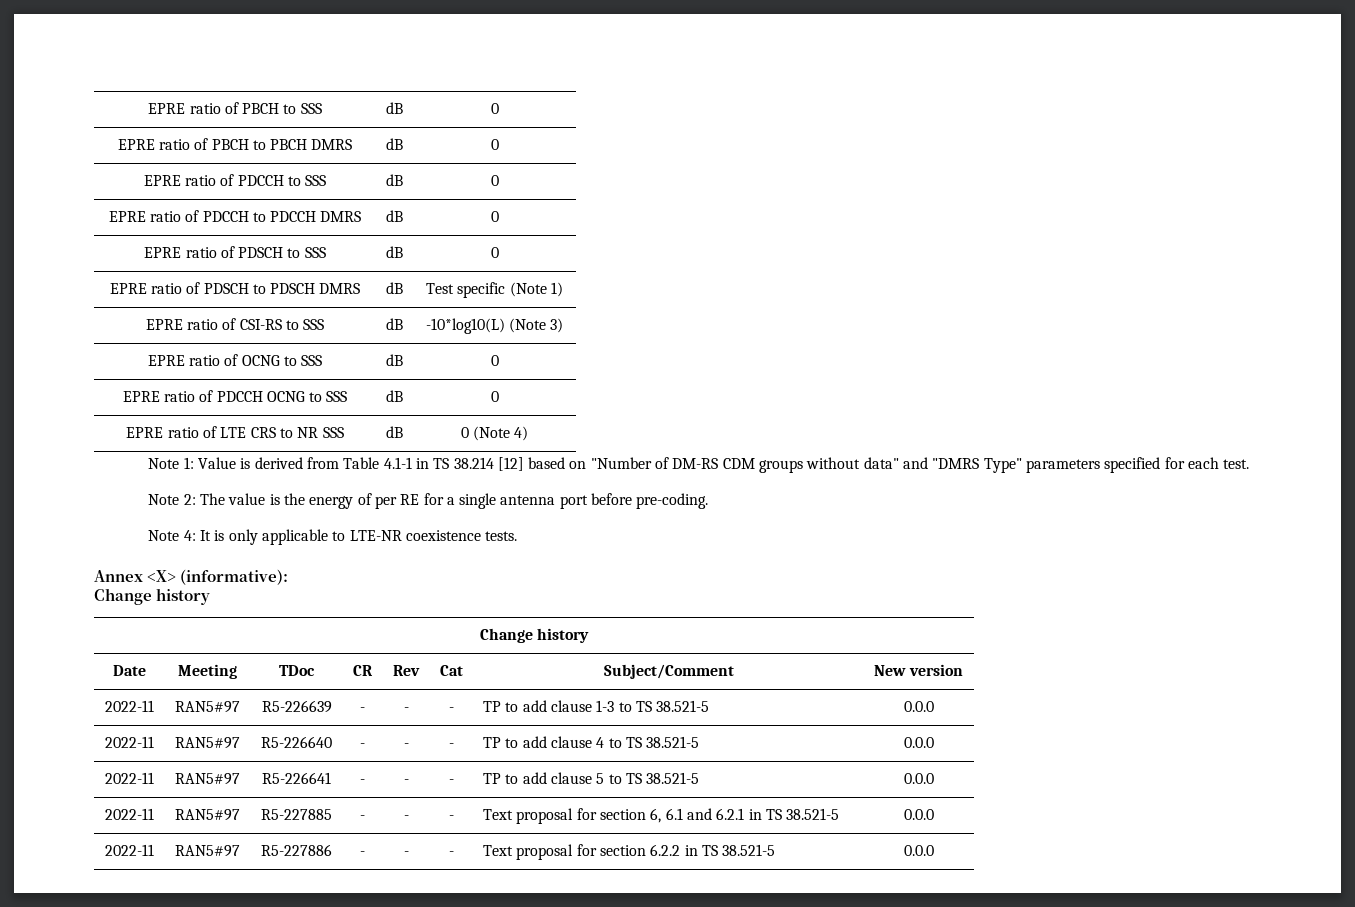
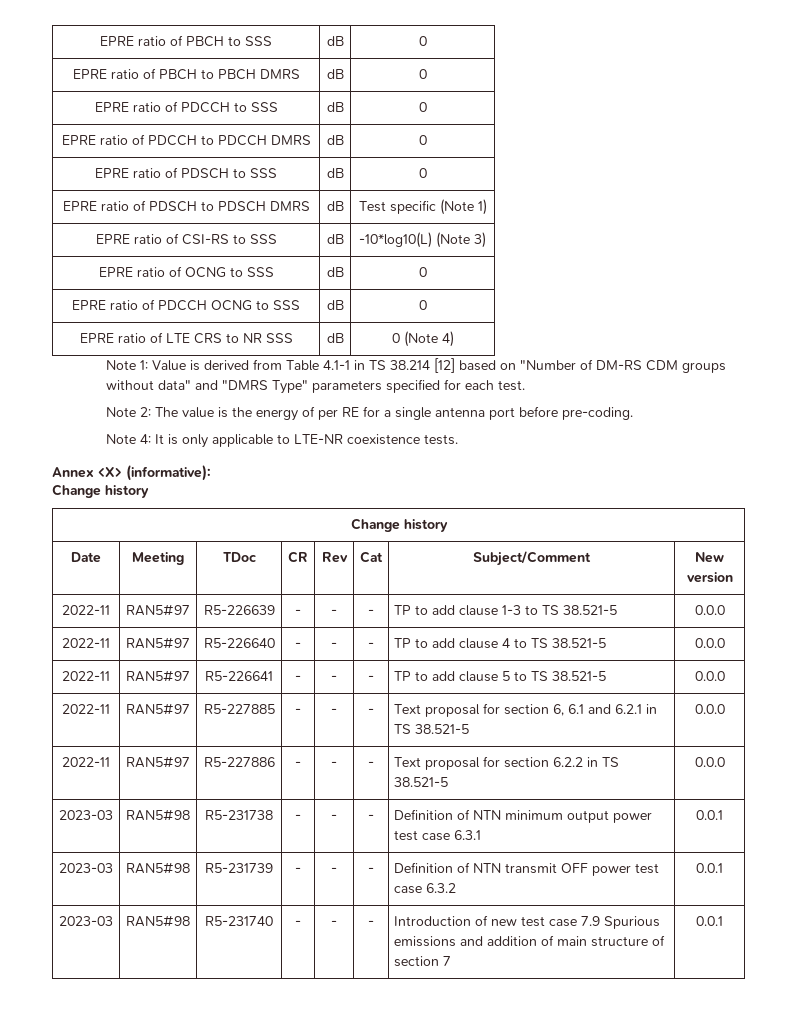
(934, 850) none -> [59,810,113,820] [126,809,190,821] [205,810,273,820] [295,814,301,820] [331,814,337,820] [368,814,374,820] [394,809,653,823] [394,830,482,841] [696,810,723,820] [59,863,113,873] [126,862,190,874] [205,863,273,873] [295,867,301,873] [331,867,337,873] [368,867,374,873] [394,862,660,876] [394,883,457,894] [696,863,723,873] [59,916,113,926] [126,915,190,927] [205,916,273,926] [295,920,301,926] [331,920,337,926] [368,920,374,926] [394,915,661,929] [394,935,666,947] [394,956,452,967] [696,916,723,926] // 2023-03 | RAN5#98 | R5-231738 | - | - | - | Definition of NTN minimum output power test case 6.3.1 | 0.0.1 // 2023-03 | RAN5#98 | R5-231739 | - | - | - | Definition of NTN transmit OFF power test case 6.3.2 | 0.0.1 // 2023-03 | RAN5#98 | R5-231740 | - | - | - | Introduction of new test case 7.9 Spurious emissions and addition of main structure of section 7 | 0.0.1

